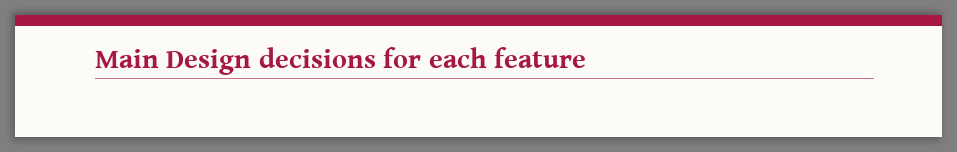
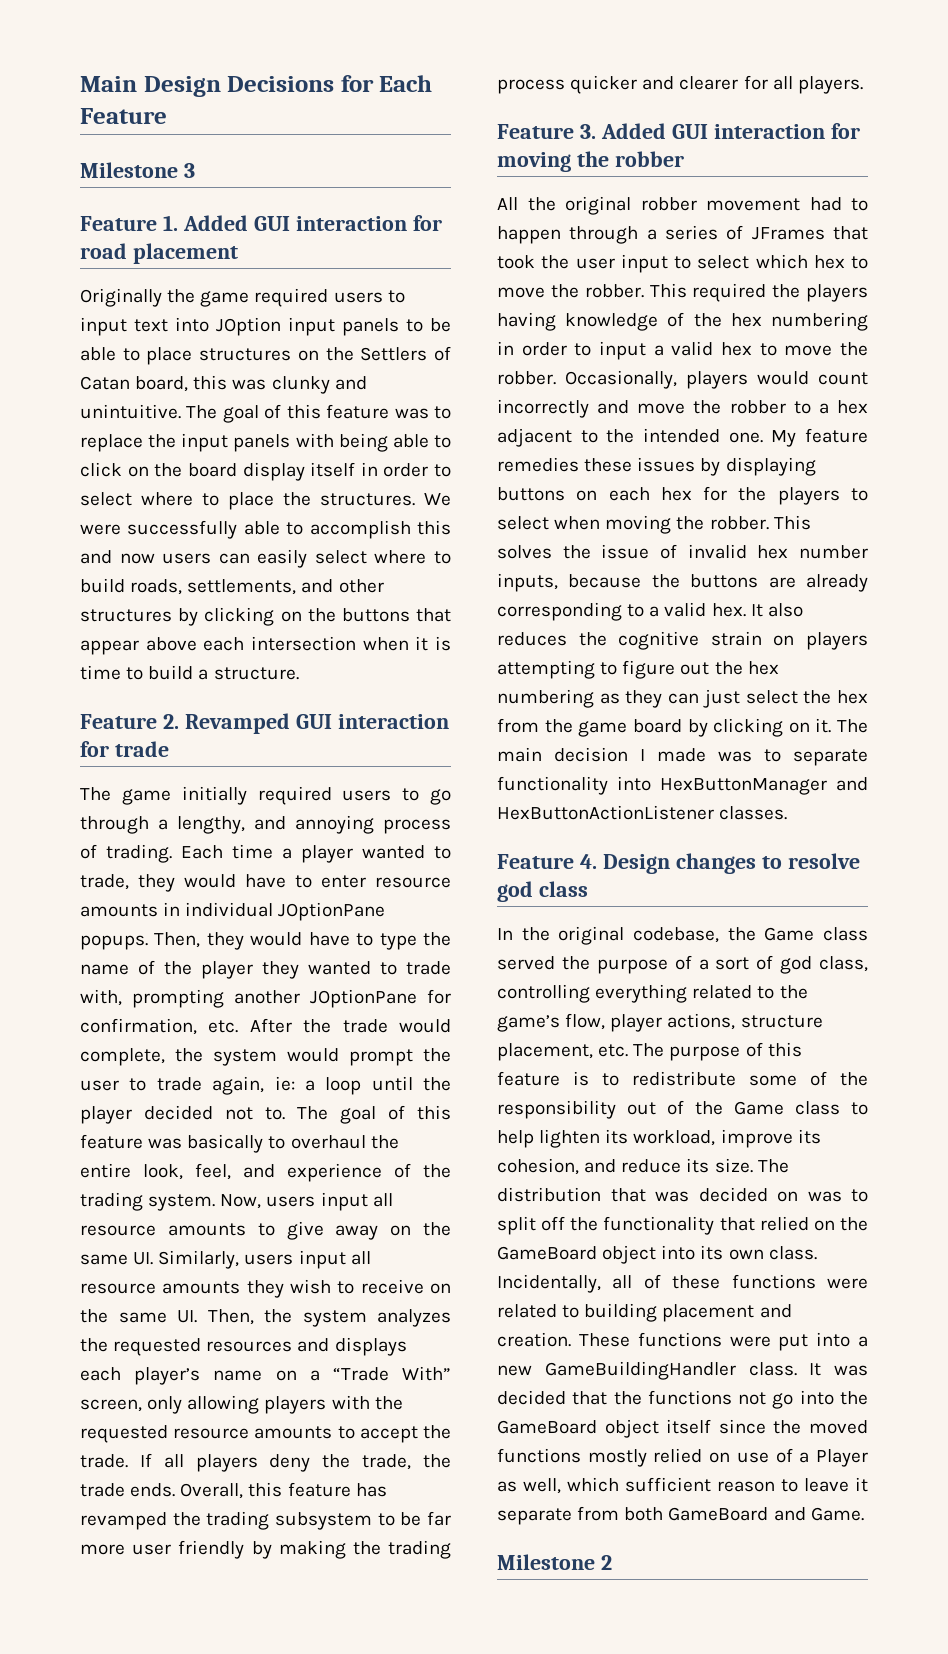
[258,47,587,68] decisions for each feature -> [227,75,433,92] [80,108,167,124] [80,162,195,178] [80,215,442,231] [80,243,238,264] [80,288,405,307] [80,317,451,336] [80,346,451,365] [80,375,367,394] [80,404,451,423] [80,433,452,452] [80,462,451,481] [80,492,451,510] [80,520,451,539] [80,549,451,568] [80,578,384,595] [80,607,452,626] [80,636,452,655] [80,665,299,680] [80,713,449,734] [80,741,169,757] [80,786,451,805] [80,815,451,834] [80,844,451,863] [80,874,451,892] [80,902,386,921] [80,932,451,950] [80,960,451,979] [80,989,451,1008] [80,1018,451,1035] [80,1048,451,1066] [80,1076,451,1095] [80,1105,451,1124] [80,1134,399,1153] [80,1163,451,1182] [80,1192,393,1211] [80,1221,451,1240] [80,1250,371,1269] [80,1279,451,1298] [80,1309,451,1327] [80,1337,407,1356] [80,1366,451,1385] [80,1395,403,1414] [80,1425,451,1443] [80,1453,451,1472] [80,1482,387,1499] [80,1511,452,1530] [80,1540,452,1559] [497,75,863,94] [497,123,860,139] [497,151,684,172] [497,196,868,215] [497,225,868,244] [497,254,868,273] [497,283,868,302] [497,312,868,331] [497,341,868,360] [497,370,868,389] [497,399,868,418] [497,428,868,447] [497,457,816,476] [497,486,868,505] [497,515,811,534] [497,544,868,559] [497,573,868,592] [497,602,803,621] [497,631,868,650] [497,660,779,679] [497,689,868,708] [497,718,868,737] [497,747,868,766] [497,776,868,795] [497,805,788,820] [497,853,860,874] [497,881,588,902] [497,926,868,945] [497,955,868,974] [497,984,808,1003] [497,1013,823,1032] [497,1042,802,1061] [497,1071,868,1086] [497,1100,868,1119] [497,1129,821,1148] [497,1158,789,1175] [497,1187,868,1202] [497,1216,868,1235] [497,1245,817,1264] [497,1274,868,1293] [497,1303,792,1322] [497,1332,868,1351] [497,1361,868,1380] [497,1390,868,1409] [497,1419,868,1438] [497,1448,868,1467] [497,1477,868,1494] [497,1506,864,1525] [497,1554,612,1570] Decisions for Each Feature // Milestone 3 // Feature 1. Added GUI interaction for road placement // Originally the game required users to input text into JOption input panels to be able to place structures on the Settlers of Catan board, this was clunky and unintuitive. The goal of this feature was to replace the input panels with being able to click on the board display itself in order to select where to place the structures. We were successfully able to accomplish this and now users can easily select where to build roads, settlements, and other structures by clicking on the buttons that appear above each intersection when it is time to build a structure. // Feature 2. Revamped GUI interaction for trade // The game initially required users to go through a lengthy, and annoying process of trading. Each time a player wanted to trade, they would have to enter resource amounts in individual JOptionPane popups. Then, they would have to type the name of the player they wanted to trade with, prompting another JOptionPane for confirmation, etc. After the trade would complete, the system would prompt the user to trade again, ie: a loop until the player decided not to. The goal of this feature was basically to overhaul the entire look, feel, and experience of the trading system. Now, users input all resource amounts to give away on the same UI. Similarly, users input all resource amounts they wish to receive on the same UI. Then, the system analyzes the requested resources and displays each player’s name on a “Trade With” screen, only allowing players with the requested resource amounts to accept the trade. If all players deny the trade, the trade ends. Overall, this feature has revamped the trading subsystem to be far more user friendly by making the trading process quicker and clearer for all players. // Feature 3. Added GUI interaction for moving the robber // All the original robber movement had to happen through a series of JFrames that took the user input to select which hex to move the robber. This required the players having knowledge of the hex numbering in order to input a valid hex to move the robber. Occasionally, players would count incorrectly and move the robber to a hex adjacent to the intended one. My feature remedies these issues by displaying buttons on each hex for the players to select when moving the robber. This solves the issue of invalid hex number inputs, because the buttons are already corresponding to a valid hex. It also reduces the cognitive strain on players attempting to figure out the hex numbering as they can just select the hex from the game board by clicking on it. The main decision I made was to separate functionality into HexButtonManager and HexButtonActionListener classes. // Feature 4. Design changes to resolve god class // In the original codebase, the Game class served the purpose of a sort of god class, controlling everything related to the game’s flow, player actions, structure placement, etc. The purpose of this feature is to redistribute some of the responsibility out of the Game class to help lighten its workload, improve its cohesion, and reduce its size. The distribution that was decided on was to split off the functionality that relied on the GameBoard object into its own class. Incidentally, all of these functions were related to building placement and creation. These functions were put into a new GameBuildingHandler class. It was decided that the functions not go into the GameBoard object itself since the moved functions mostly relied on use of a Player as well, which sufficient reason to leave it separate from both GameBoard and Game. // Milestone 2

